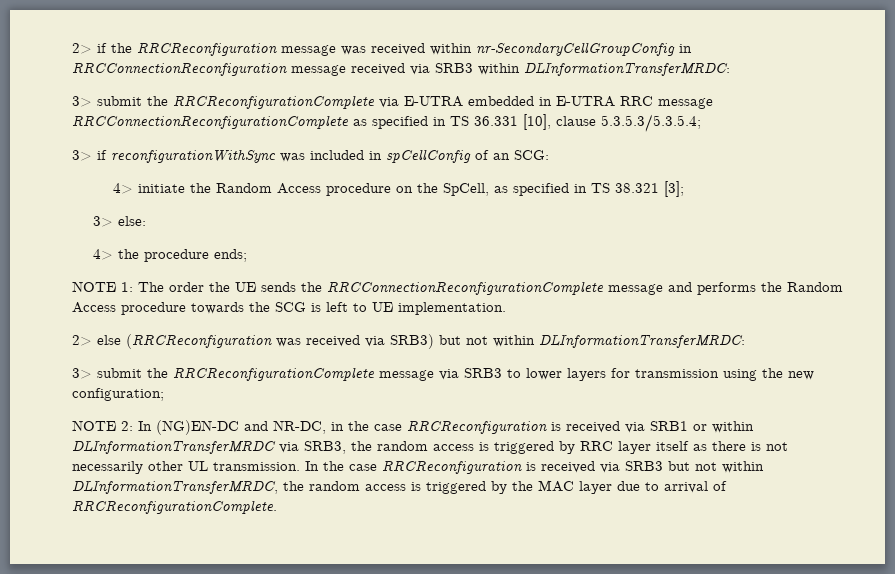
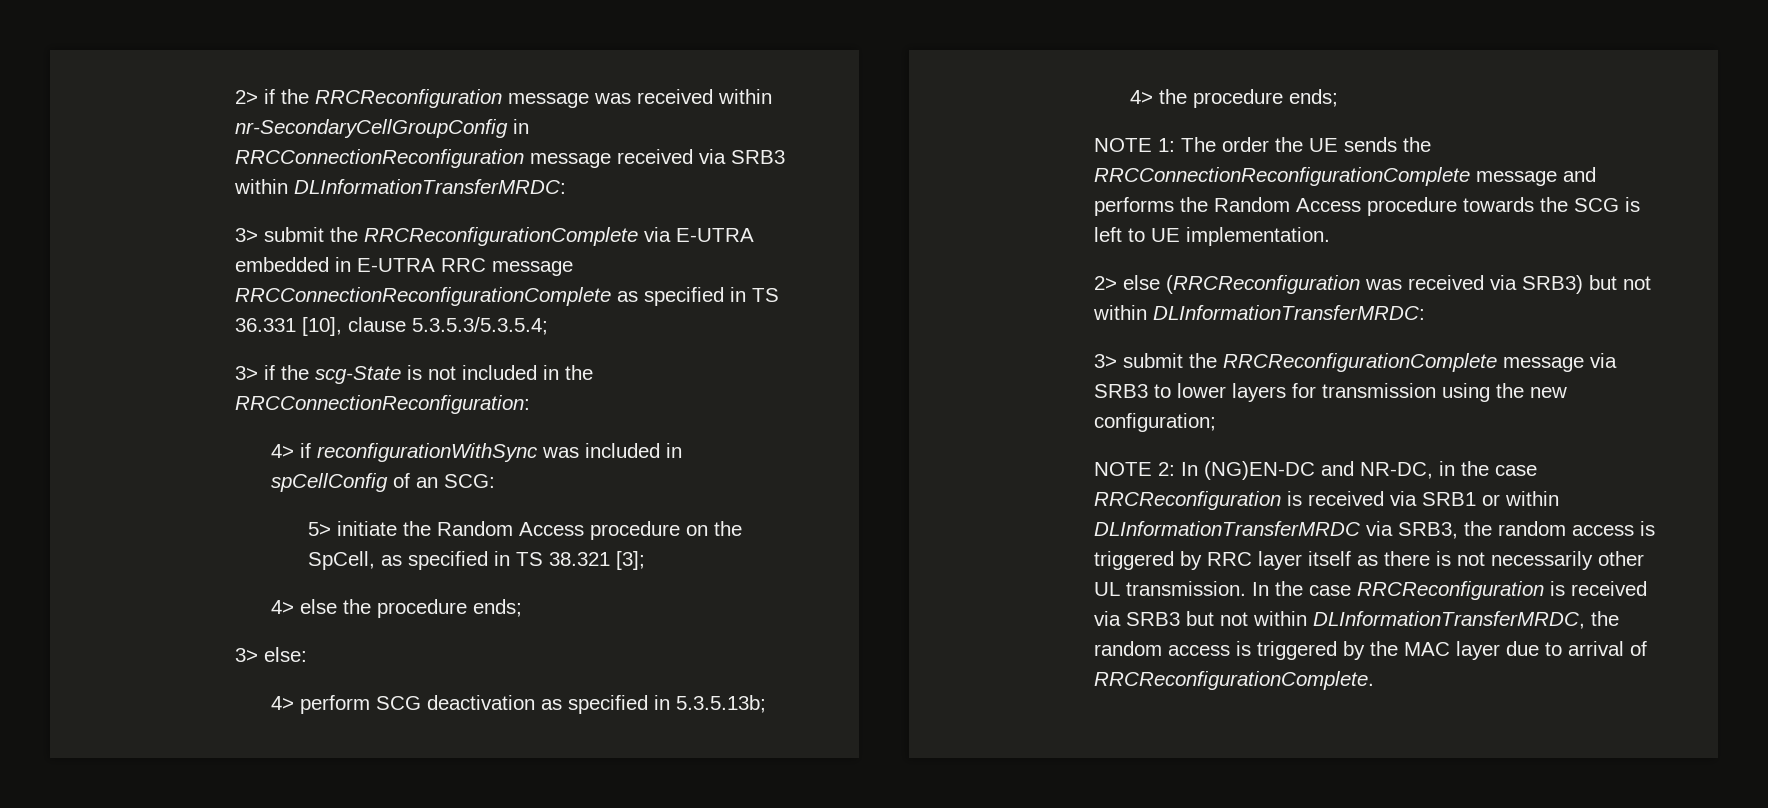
(108, 155) none -> [280,365,593,384] [234,395,530,414] [271,443,312,458] the scg-State is not included in the RRCConnectionReconfiguration: // 4> if
[113,183,134,194] 4> -> [308,522,332,536] 5>
[92,216,146,227] 3> else: -> [271,599,523,618] [234,647,307,662] [271,695,767,714] 4> else the procedure ends; // 3> else: // 4> perform SCG deactivation as specified in 5.3.5.13b;

